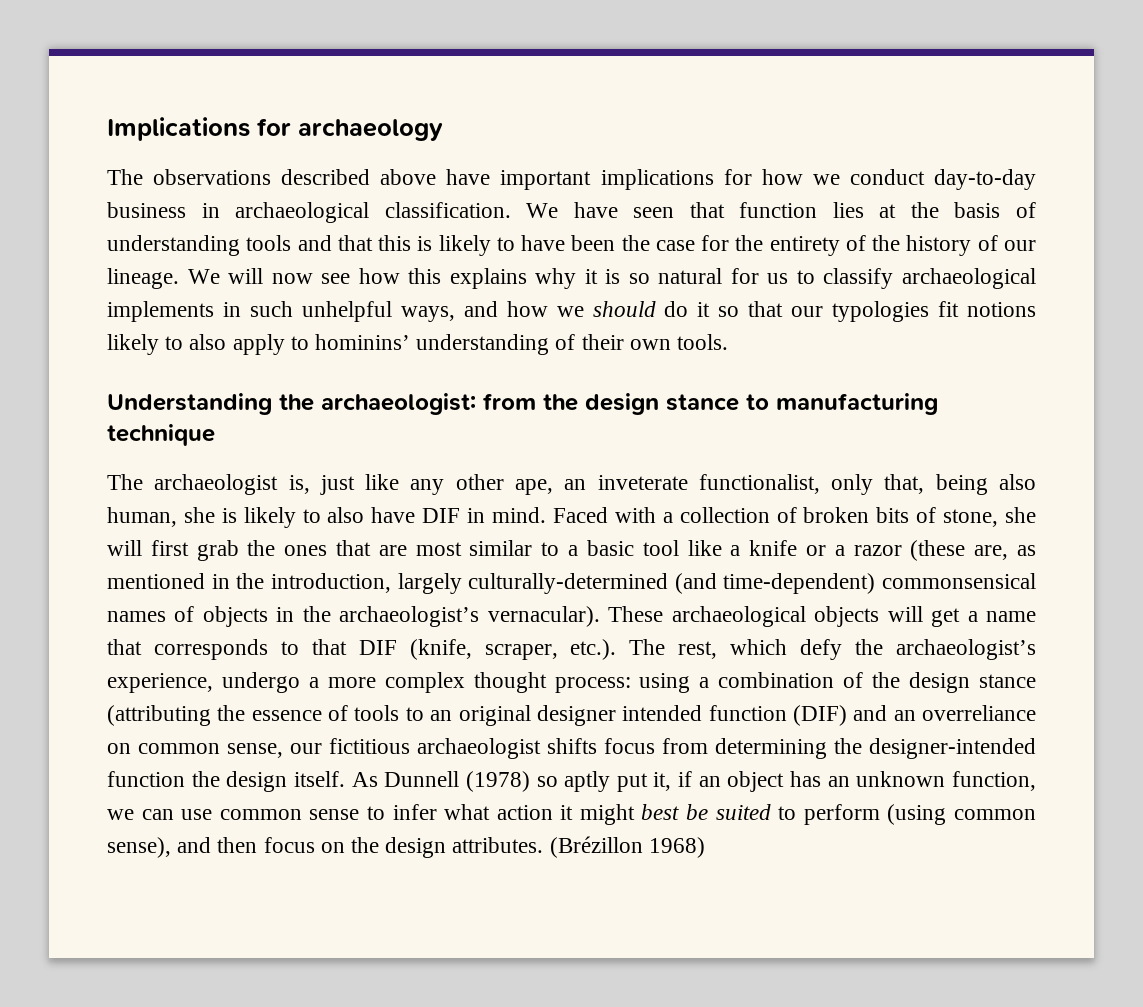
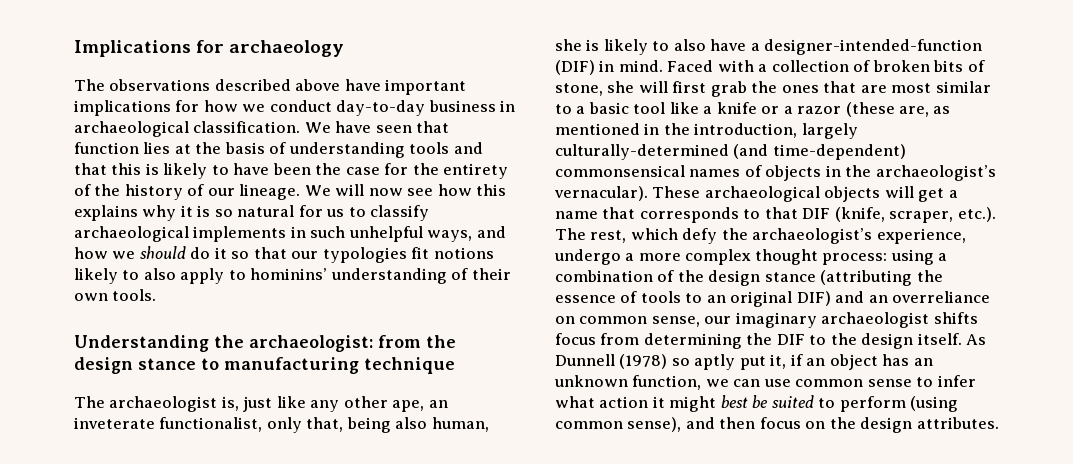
[422,508,461,523] DIF -> [750,39,983,55] [555,60,595,75] a designer-intended-function (DIF)
[536,705,847,726] designer intended function (DIF) -> [796,291,831,306] DIF)
[329,738,410,754] fictitious -> [735,312,817,328] imaginary
[869,738,1036,759] [107,771,185,787] designer-intended function -> [776,334,827,345] DIF to
[549,836,705,858] (Brézillon 1968) -> (999, 423) none

